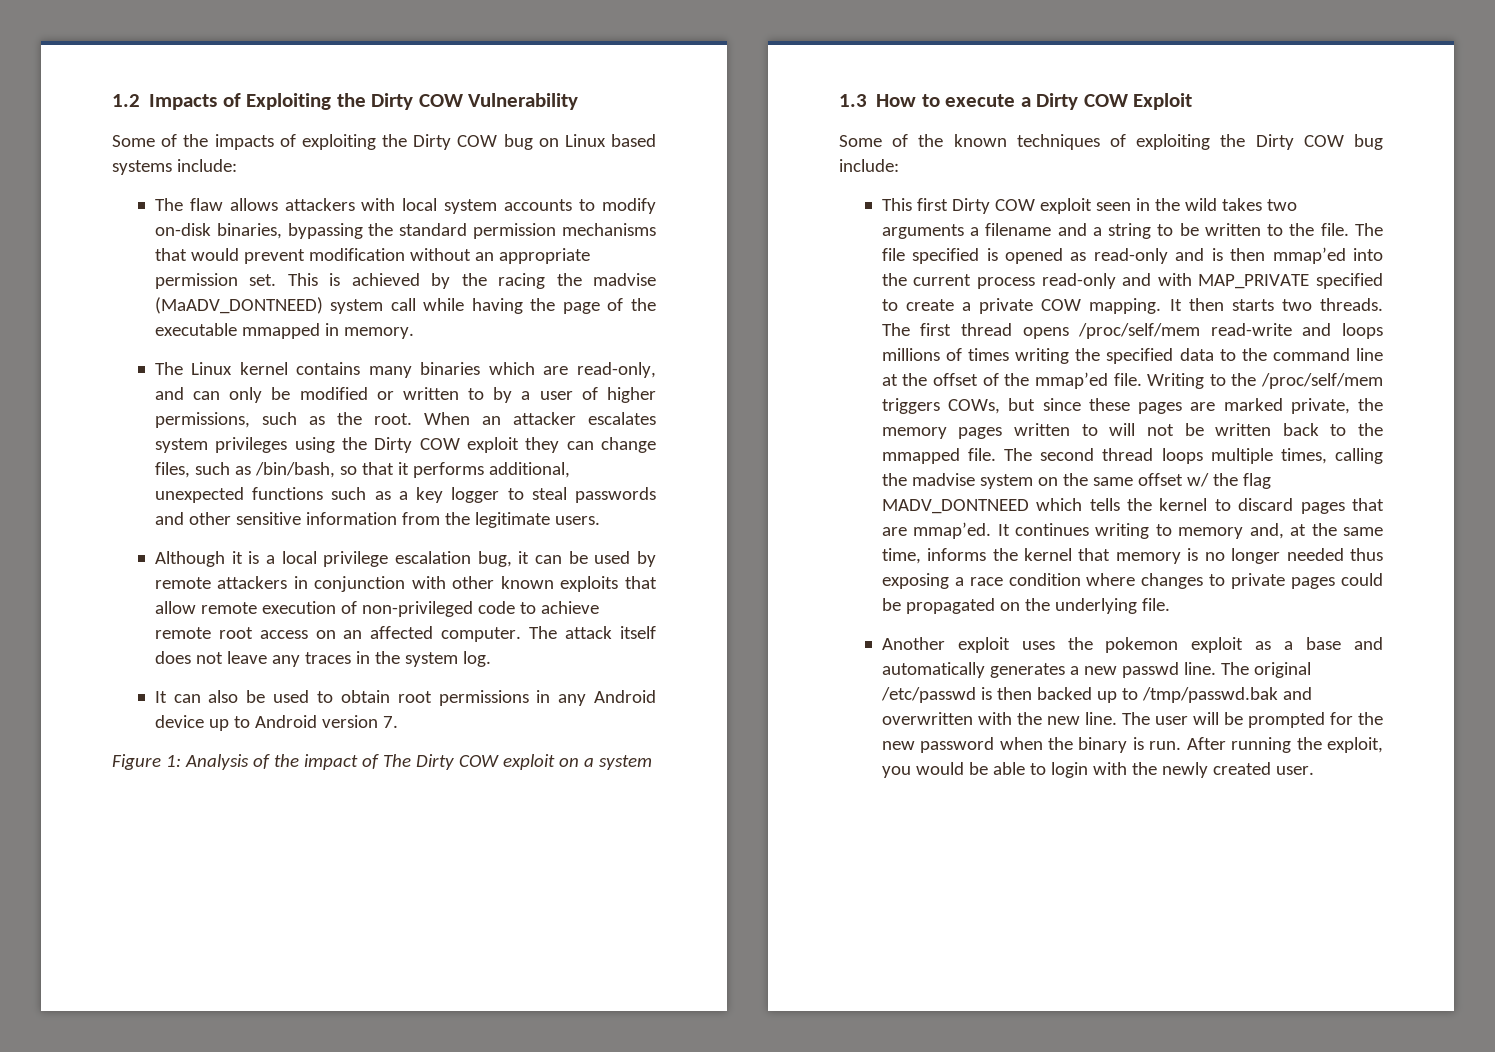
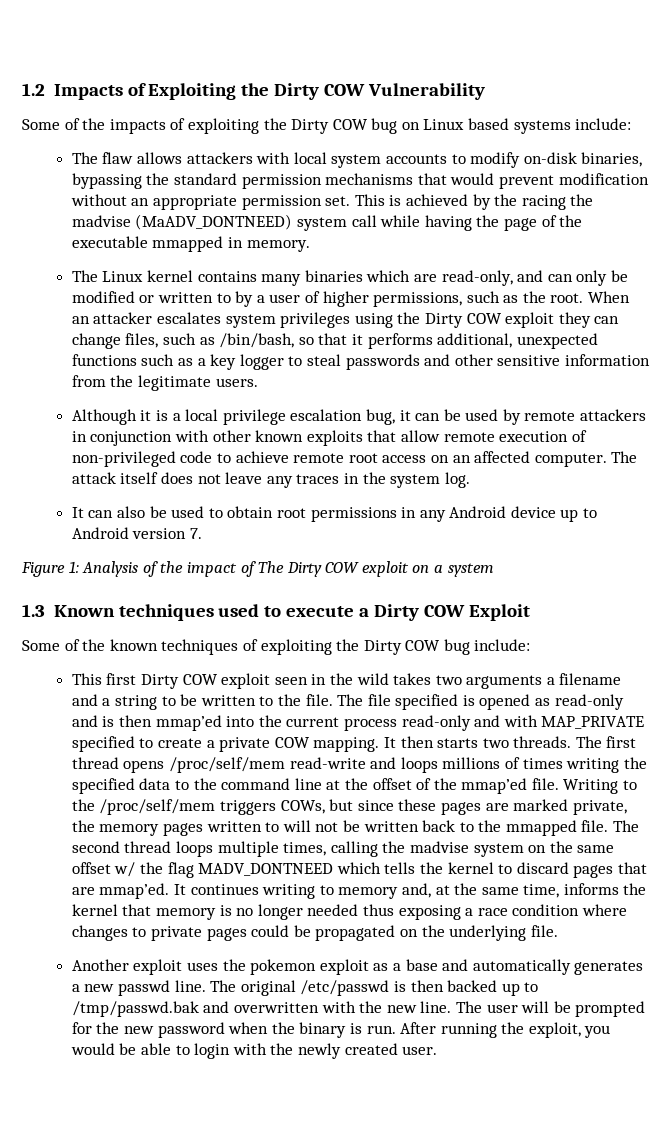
[876,94,917,107] How -> [53,604,260,621] Known techniques used

